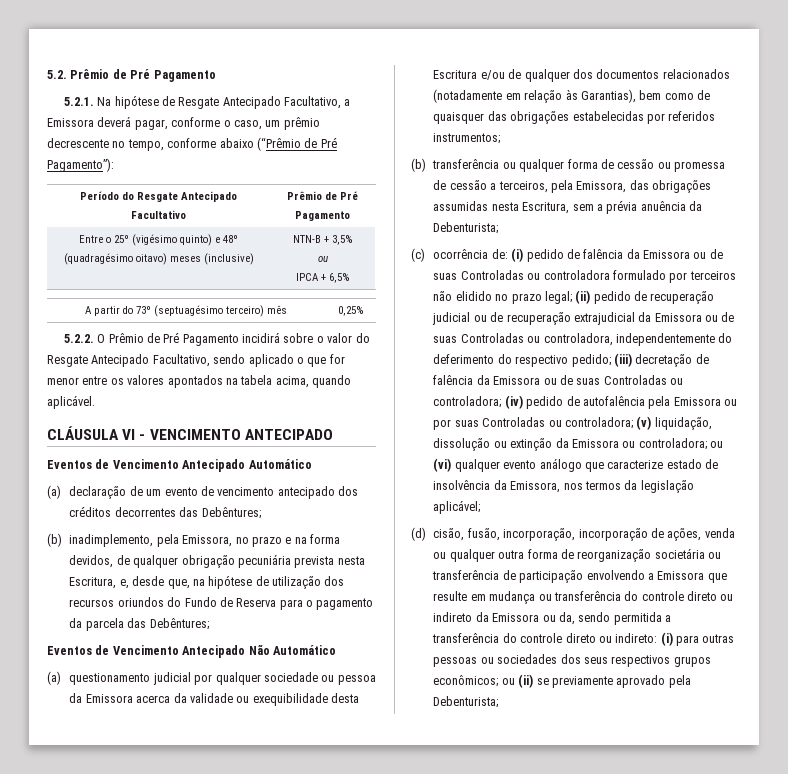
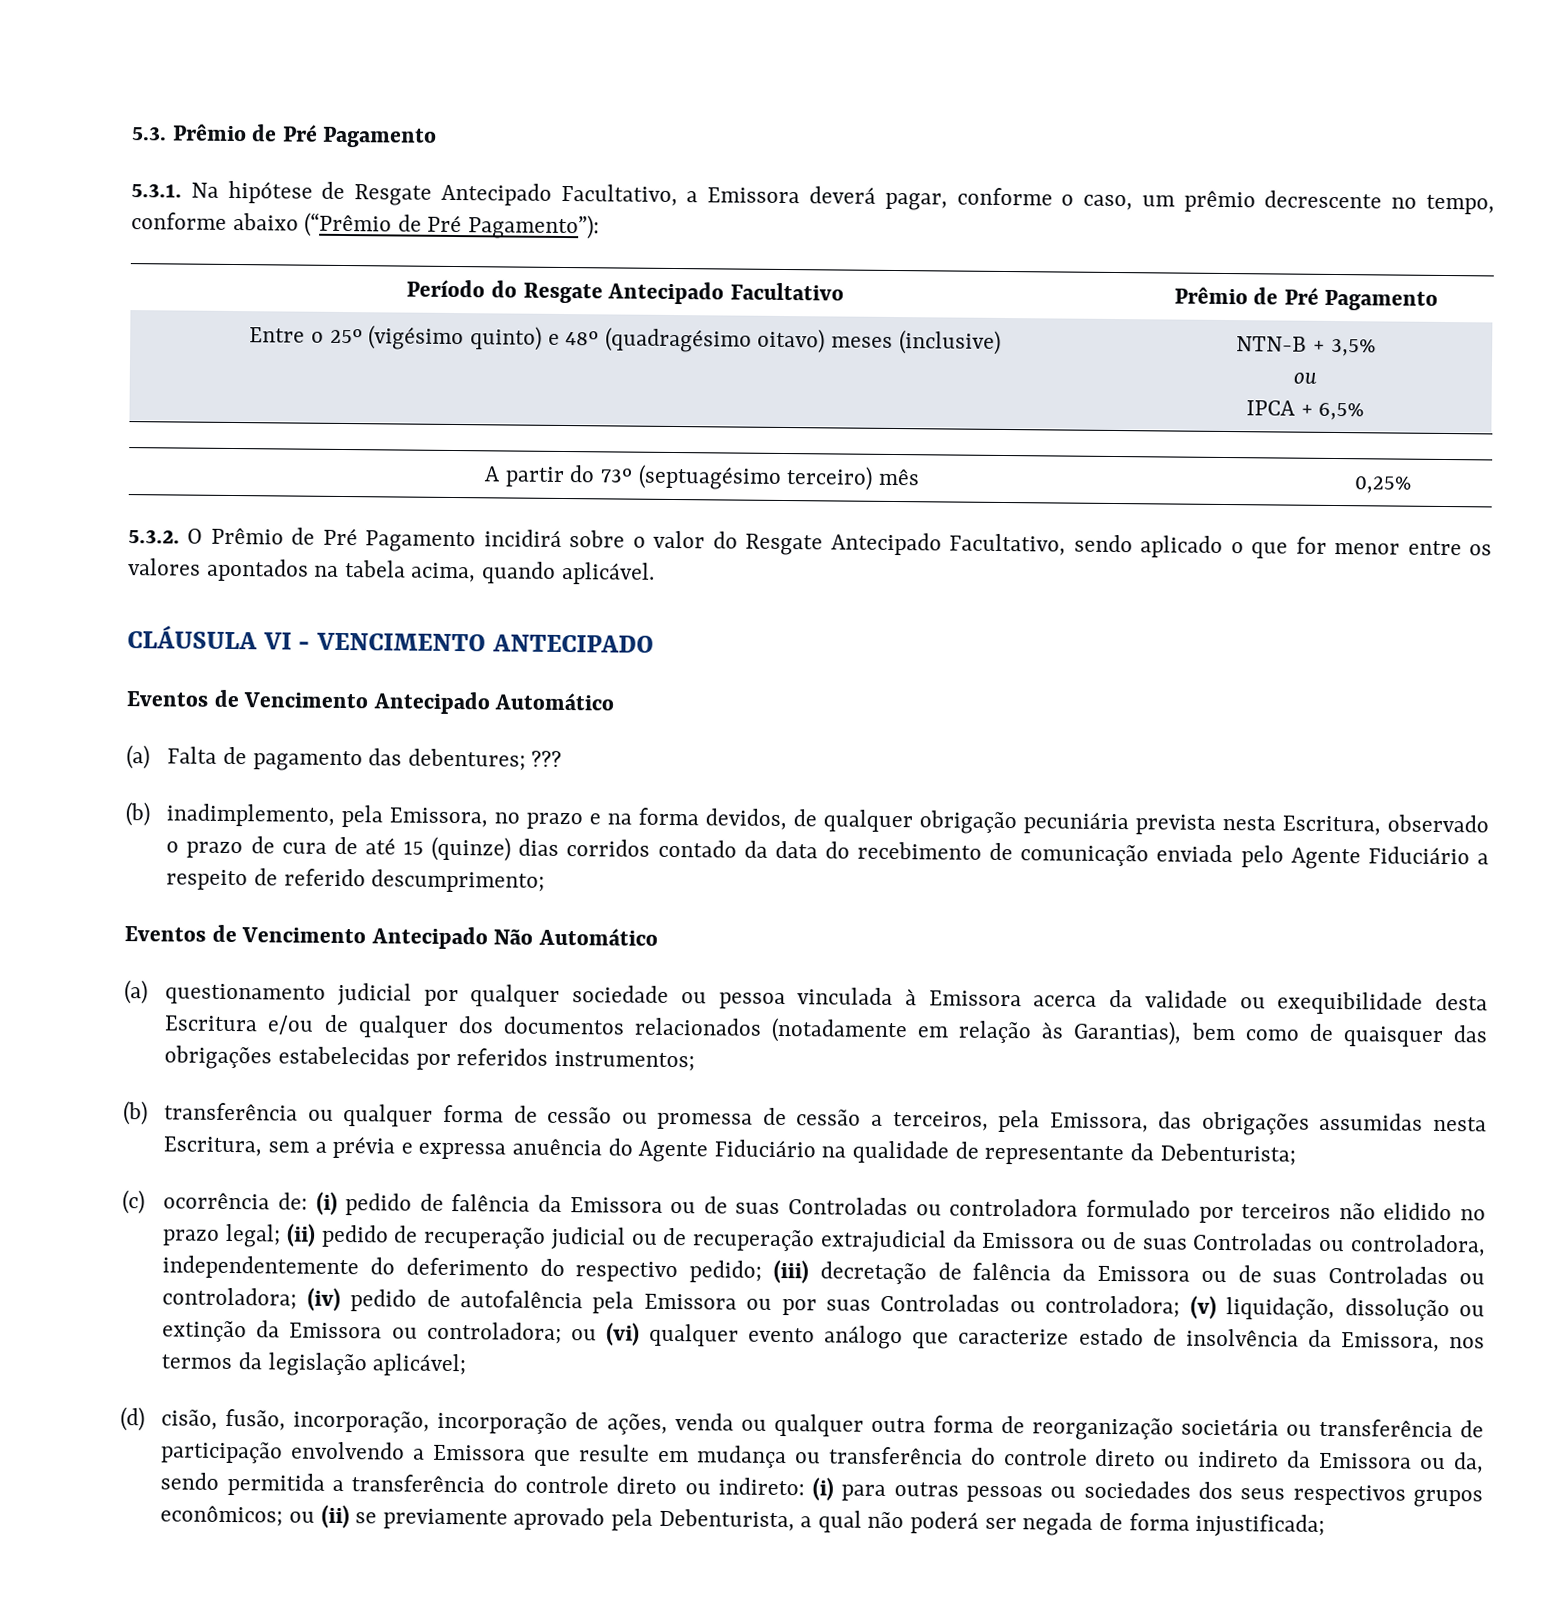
[47,69,216,82] [63,97,94,106] 5.2. Prêmio de Pré Pagamento // 5.2.1. -> [131,123,438,148] [131,183,182,198] 5.3. Prêmio de Pré Pagamento // 5.3.1.
[63,334,94,343] 5.2.2. -> [128,529,180,544] 5.3.2.
[69,486,359,499] [69,506,261,519] declaração de um evento de vencimento antecipado dos créditos decorrentes das Debêntures; -> [167,746,563,772] Falta de pagamento das debentures; ???
[119,575,345,589] [69,597,374,610] [69,618,209,631] e, desde que, na hipótese de utilização dos recursos oriundos do Fundo de Reserva para o pagamento da parcela das Debêntures; -> [1387,814,1490,833] [166,836,1490,870] [166,868,546,893] observado o prazo de cura de até 15 (quinze) dias corridos contado da data do recebimento de comunicação enviada pelo Agente Fiduciário a respeito de referido descumprimento;
[69,693,83,703] da -> [797,987,918,1006] vinculada à
[640,201,686,211] anuência -> [400,1138,1125,1166] e expressa anuência do Agente Fiduciário na qualidade de representante
[433,696,499,708] Debenturista; -> [658,1508,1326,1537] Debenturista, a qual não poderá ser negada de forma injustificada;

